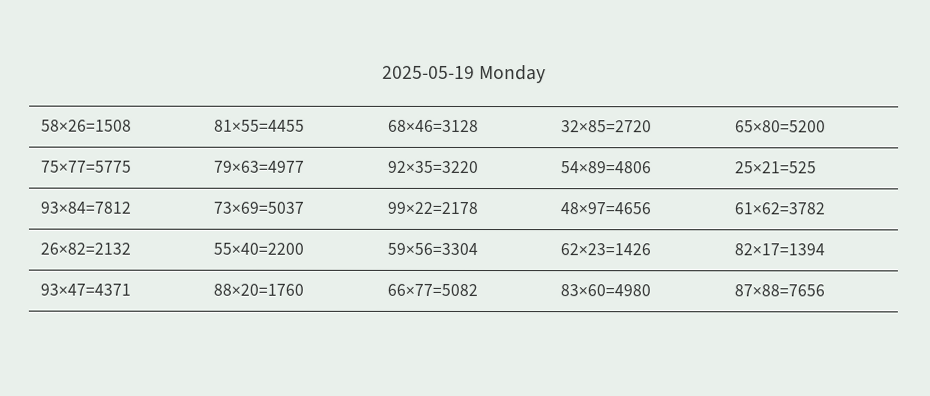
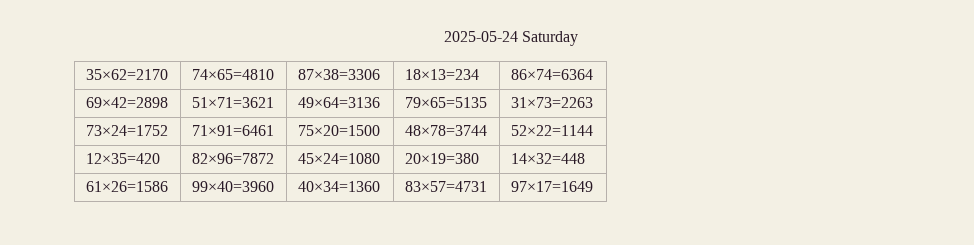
[381,65,547,84] [41,119,133,132] [214,119,306,132] [388,119,480,133] [561,120,653,133] [735,120,827,133] [41,160,133,173] [214,160,306,173] [388,160,480,174] [561,161,653,174] [735,161,818,174] [40,201,132,214] [213,201,305,214] [387,201,479,215] [560,202,652,215] [734,202,826,215] [40,242,132,255] [213,242,305,255] [387,242,479,256] [560,243,652,256] [734,243,826,256] [40,283,132,296] [213,283,305,296] [387,283,479,297] [560,284,652,297] [734,284,826,297] 2025-05-19 Monday // 58×26=1508 | 81×55=4455 | 68×46=3128 | 32×85=2720 | 65×80=5200 // 75×77=5775 | 79×63=4977 | 92×35=3220 | 54×89=4806 | 25×21=525 // 93×84=7812 | 73×69=5037 | 99×22=2178 | 48×97=4656 | 61×62=3782 // 26×82=2132 | 55×40=2200 | 59×56=3304 | 62×23=1426 | 82×17=1394 // 93×47=4371 | 88×20=1760 | 66×77=5082 | 83×60=4980 | 87×88=7656 -> [443,31,579,46] [85,69,168,80] [191,69,274,80] [297,69,380,80] [404,69,479,80] [510,69,593,80] [85,97,168,108] [191,97,274,108] [297,97,380,108] [404,97,487,108] [510,97,593,108] [85,125,168,136] [191,125,274,136] [297,125,380,136] [404,125,487,136] [510,125,593,136] [85,153,160,164] [191,153,274,164] [297,153,380,164] [404,153,479,164] [510,153,585,164] [85,181,168,192] [191,181,274,192] [297,181,380,192] [404,181,487,192] [510,181,593,192] 2025-05-24 Saturday // 35×62=2170 | 74×65=4810 | 87×38=3306 | 18×13=234 | 86×74=6364 // 69×42=2898 | 51×71=3621 | 49×64=3136 | 79×65=5135 | 31×73=2263 // 73×24=1752 | 71×91=6461 | 75×20=1500 | 48×78=3744 | 52×22=1144 // 12×35=420 | 82×96=7872 | 45×24=1080 | 20×19=380 | 14×32=448 // 61×26=1586 | 99×40=3960 | 40×34=1360 | 83×57=4731 | 97×17=1649

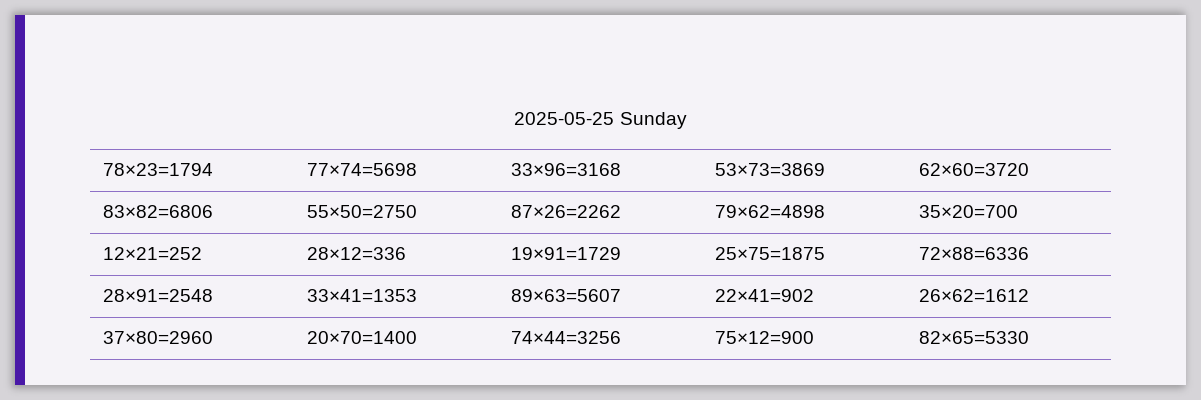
[443,31,579,46] [85,69,168,80] [191,69,274,80] [297,69,380,80] [404,69,479,80] [510,69,593,80] [85,97,168,108] [191,97,274,108] [297,97,380,108] [404,97,487,108] [510,97,593,108] [85,125,168,136] [191,125,274,136] [297,125,380,136] [404,125,487,136] [510,125,593,136] [85,153,160,164] [191,153,274,164] [297,153,380,164] [404,153,479,164] [510,153,585,164] [85,181,168,192] [191,181,274,192] [297,181,380,192] [404,181,487,192] [510,181,593,192] 2025-05-24 Saturday // 35×62=2170 | 74×65=4810 | 87×38=3306 | 18×13=234 | 86×74=6364 // 69×42=2898 | 51×71=3621 | 49×64=3136 | 79×65=5135 | 31×73=2263 // 73×24=1752 | 71×91=6461 | 75×20=1500 | 48×78=3744 | 52×22=1144 // 12×35=420 | 82×96=7872 | 45×24=1080 | 20×19=380 | 14×32=448 // 61×26=1586 | 99×40=3960 | 40×34=1360 | 83×57=4731 | 97×17=1649 -> [514,112,687,129] [102,163,213,176] [306,163,417,176] [510,163,621,176] [714,163,825,176] [918,163,1029,176] [102,205,213,218] [306,205,417,218] [510,205,621,218] [714,205,825,218] [918,205,1018,218] [102,247,202,260] [306,247,406,260] [510,247,621,260] [714,247,825,260] [918,247,1029,260] [102,289,213,302] [306,289,417,302] [510,289,621,302] [714,289,814,302] [918,289,1029,302] [102,331,213,344] [306,331,417,344] [510,331,621,344] [714,331,814,344] [918,331,1029,344] 2025-05-25 Sunday // 78×23=1794 | 77×74=5698 | 33×96=3168 | 53×73=3869 | 62×60=3720 // 83×82=6806 | 55×50=2750 | 87×26=2262 | 79×62=4898 | 35×20=700 // 12×21=252 | 28×12=336 | 19×91=1729 | 25×75=1875 | 72×88=6336 // 28×91=2548 | 33×41=1353 | 89×63=5607 | 22×41=902 | 26×62=1612 // 37×80=2960 | 20×70=1400 | 74×44=3256 | 75×12=900 | 82×65=5330

